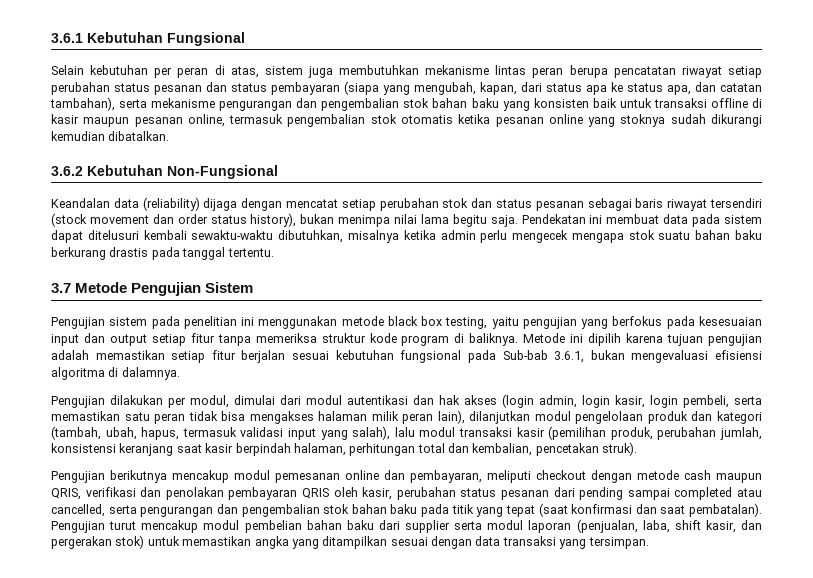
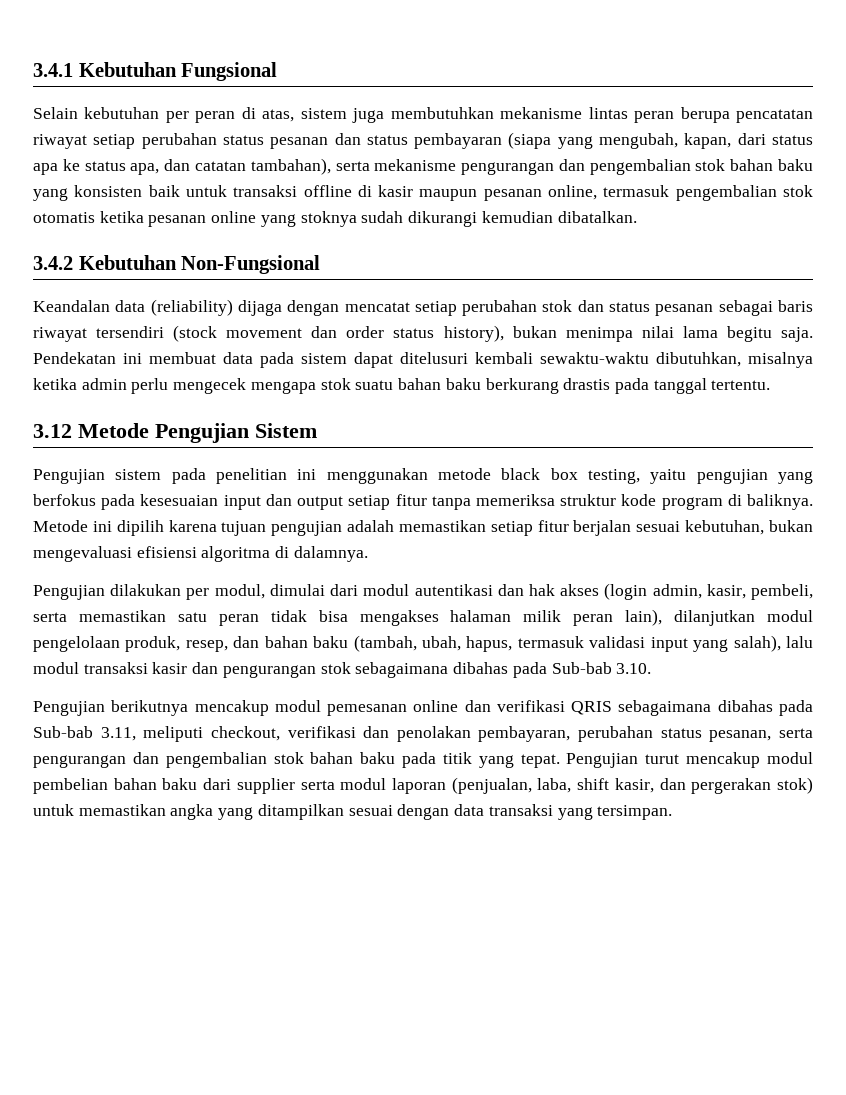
[51,33,83,43] 3.6.1 -> [33,63,73,77] 3.4.1
[51,166,83,176] 3.6.2 -> [33,256,73,270] 3.4.2
[51,283,71,293] 3.7 -> [33,424,72,438] 3.12
[335,350,585,363] kebutuhan fungsional pada Sub-bab 3.6.1, -> [685,520,765,535] kebutuhan,
[582,395,678,408] login kasir, login -> [706,584,746,599] kasir,
[647,411,762,424] produk dan kategori -> [125,636,349,652] produk, resep, dan bahan baku
[548,426,763,440] [51,442,638,456] (pemilihan produk, perubahan jumlah, konsistensi keranjang saat kasir berpindah halaman, perhitungan total dan kembalian, pencetakan struk). -> [192,662,652,678] dan pengurangan stok sebagaimana dibahas pada Sub-bab 3.10.
[410,470,762,483] [51,487,763,500] [51,504,105,517] pembayaran, meliputi checkout dengan metode cash maupun QRIS, verifikasi dan penolakan pembayaran QRIS oleh kasir, perubahan status pesanan dari pending sampai completed atau cancelled, -> [496,700,813,716] [33,726,772,742] verifikasi QRIS sebagaimana dibahas pada Sub-bab 3.11, meliputi checkout, verifikasi dan penolakan pembayaran, perubahan status pesanan,
[505,503,762,517] tepat (saat konfirmasi dan saat pembatalan). -> [520,754,560,768] tepat.

